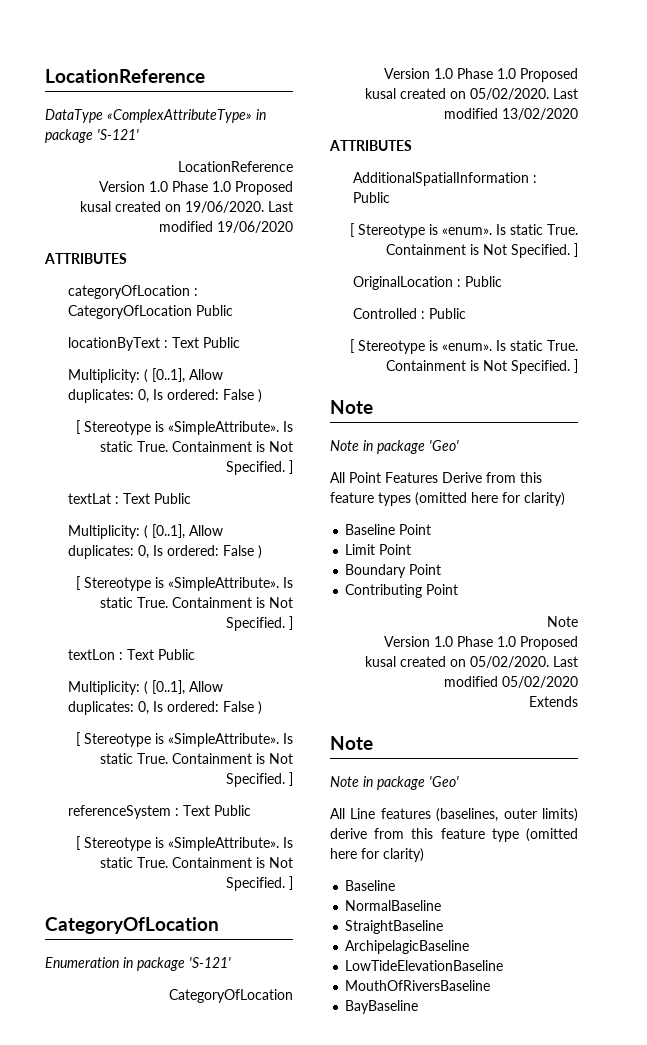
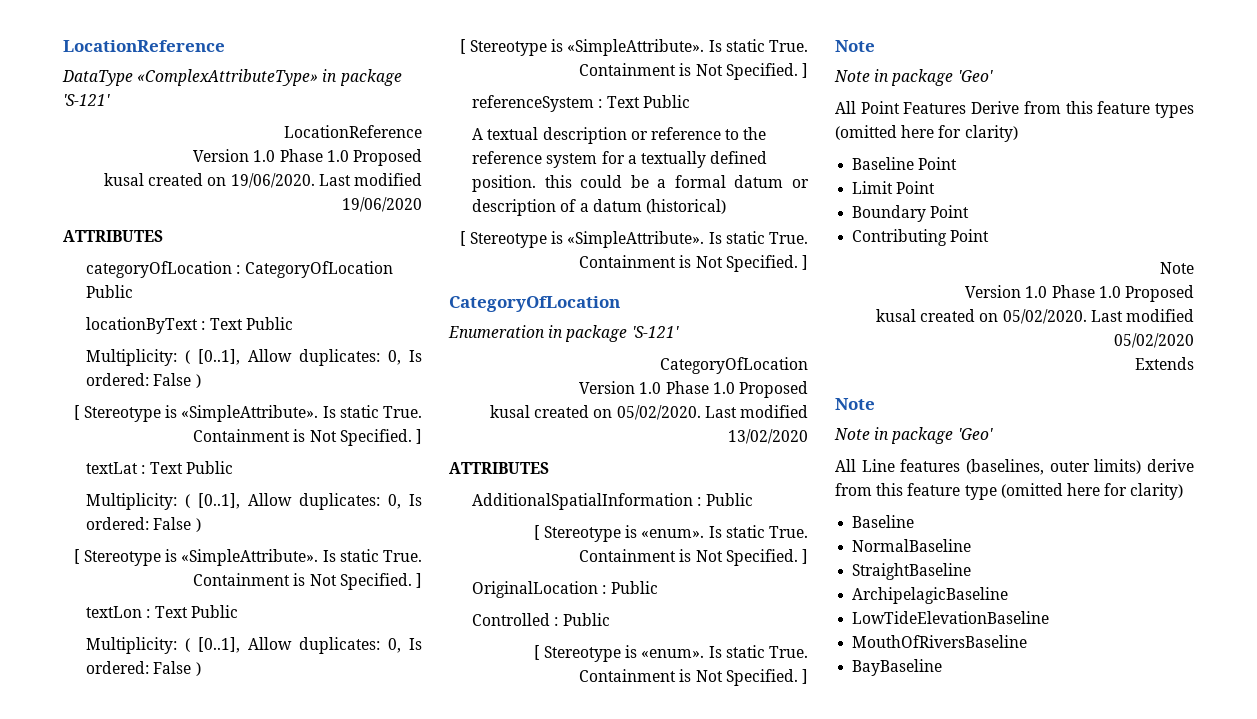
(252, 810) none -> [472,127,767,144] [472,151,768,168] [472,175,809,192] [472,199,726,216] // A textual description or reference to the reference system for a textually defined position. this could be a formal datum or description of a datum (historical)

